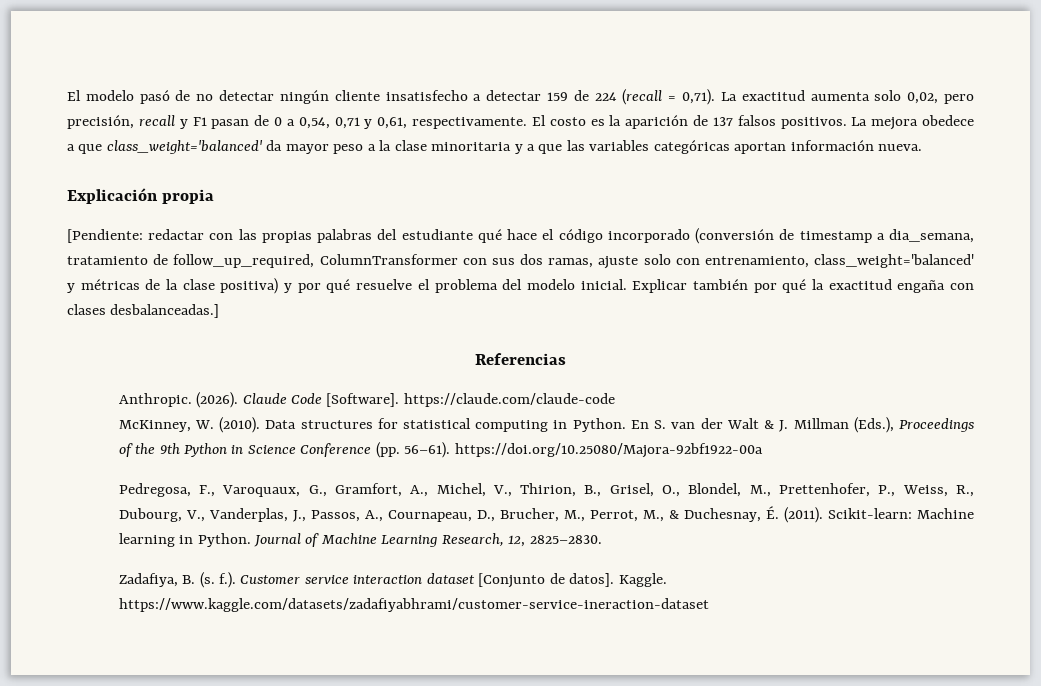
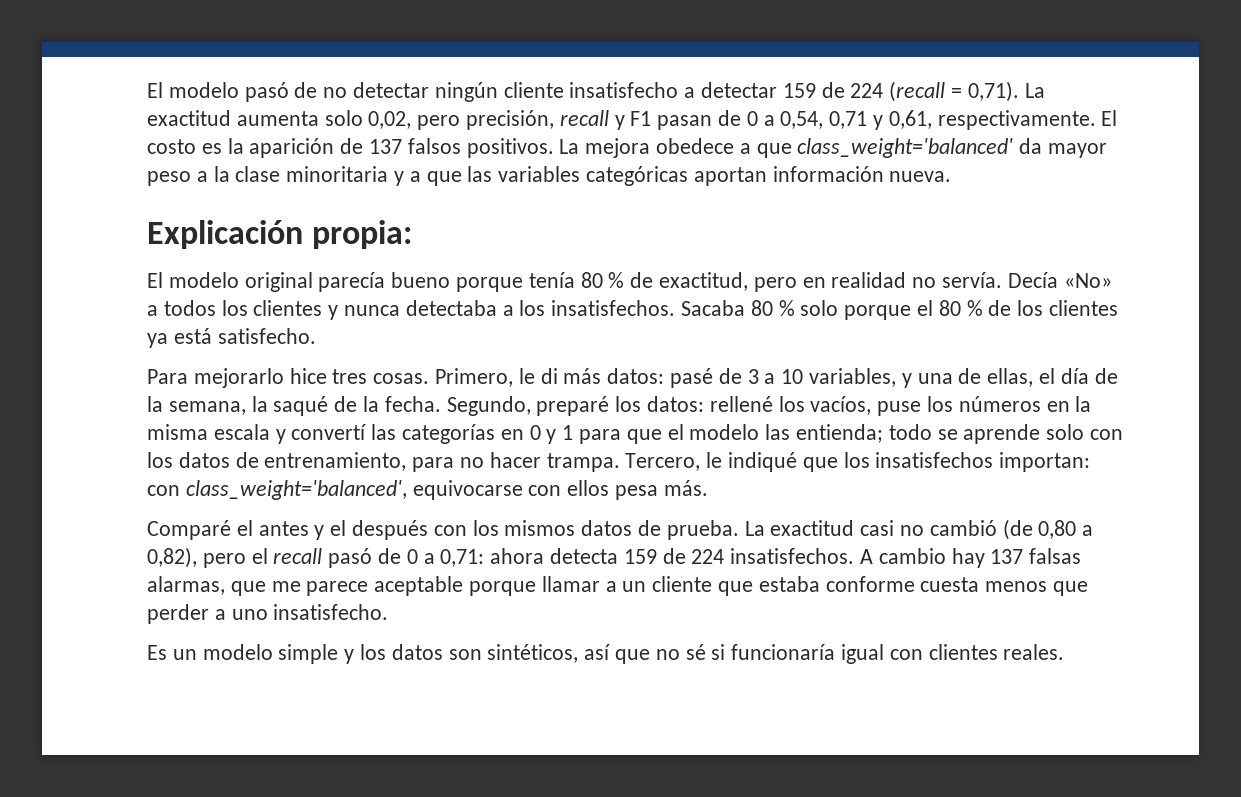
[162,189,215,204] [67,228,975,244] [67,254,974,269] [67,278,974,294] [67,304,220,318] [475,353,566,365] [118,392,615,408] [118,417,974,433] [118,442,763,458] [118,483,975,497] [118,506,974,523] [118,533,602,547] [118,572,667,588] [118,598,709,612] propia // [Pendiente: redactar con las propias palabras del estudiante qué hace el código incorporado (conversión de timestamp a dia_semana, tratamiento de follow_up_required, ColumnTransformer con sus dos ramas, ajuste solo con entrenamiento, class_weight='balanced' y métricas de la clase positiva) y por qué resuelve el problema del modelo inicial. Explicar también por qué la exactitud engaña con clases desbalanceadas.] // Referencias // Anthropic. (2026). Claude Code [Software]. https://claude.com/claude-code // McKinney, W. (2010). Data structures for statistical computing in Python. En S. van der Walt & J. Millman (Eds.), Proceedings of the 9th Python in Science Conference (pp. 56–61). https://doi.org/10.25080/Majora-92bf1922-00a // Pedregosa, F., Varoquaux, G., Gramfort, A., Michel, V., Thirion, B., Grisel, O., Blondel, M., Prettenhofer, P., Weiss, R., Dubourg, V., Vanderplas, J., Passos, A., Cournapeau, D., Brucher, M., Perrot, M., & Duchesnay, É. (2011). Scikit-learn: Machine learning in Python. Journal of Machine Learning Research, 12, 2825–2830. // Zadafiya, B. (s. f.). Customer service interaction dataset [Conjunto de datos]. Kaggle. https://www.kaggle.com/datasets/zadafiyabhrami/customer-service-ineraction-dataset -> [312,220,413,249] [147,272,1112,292] [147,300,1119,320] [147,328,316,348] [147,368,1118,388] [147,396,1092,416] [147,424,1124,444] [147,452,1091,472] [147,480,708,500] [147,519,1094,540] [147,547,1082,568] [147,576,1089,596] [147,604,389,624] [147,644,1065,664] propia: // El modelo original parecía bueno porque tenía 80 % de exactitud, pero en realidad no servía. Decía «No» a todos los clientes y nunca detectaba a los insatisfechos. Sacaba 80 % solo porque el 80 % de los clientes ya está satisfecho. // Para mejorarlo hice tres cosas. Primero, le di más datos: pasé de 3 a 10 variables, y una de ellas, el día de la semana, la saqué de la fecha. Segundo, preparé los datos: rellené los vacíos, puse los números en la misma escala y convertí las categorías en 0 y 1 para que el modelo las entienda; todo se aprende solo con los datos de entrenamiento, para no hacer trampa. Tercero, le indiqué que los insatisfechos importan: con class_weight='balanced', equivocarse con ellos pesa más. // Comparé el antes y el después con los mismos datos de prueba. La exactitud casi no cambió (de 0,80 a 0,82), pero el recall pasó de 0 a 0,71: ahora detecta 159 de 224 insatisfechos. A cambio hay 137 falsas alarmas, que me parece aceptable porque llamar a un cliente que estaba conforme cuesta menos que perder a uno insatisfecho. // Es un modelo simple y los datos son sintéticos, así que no sé si funcionaría igual con clientes reales.

